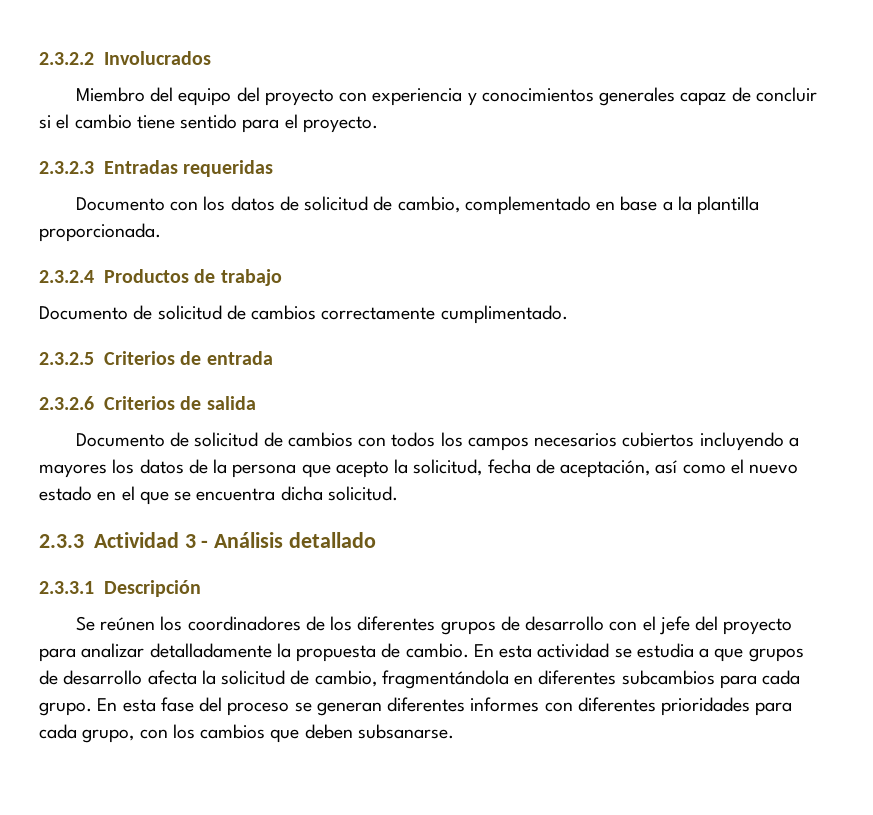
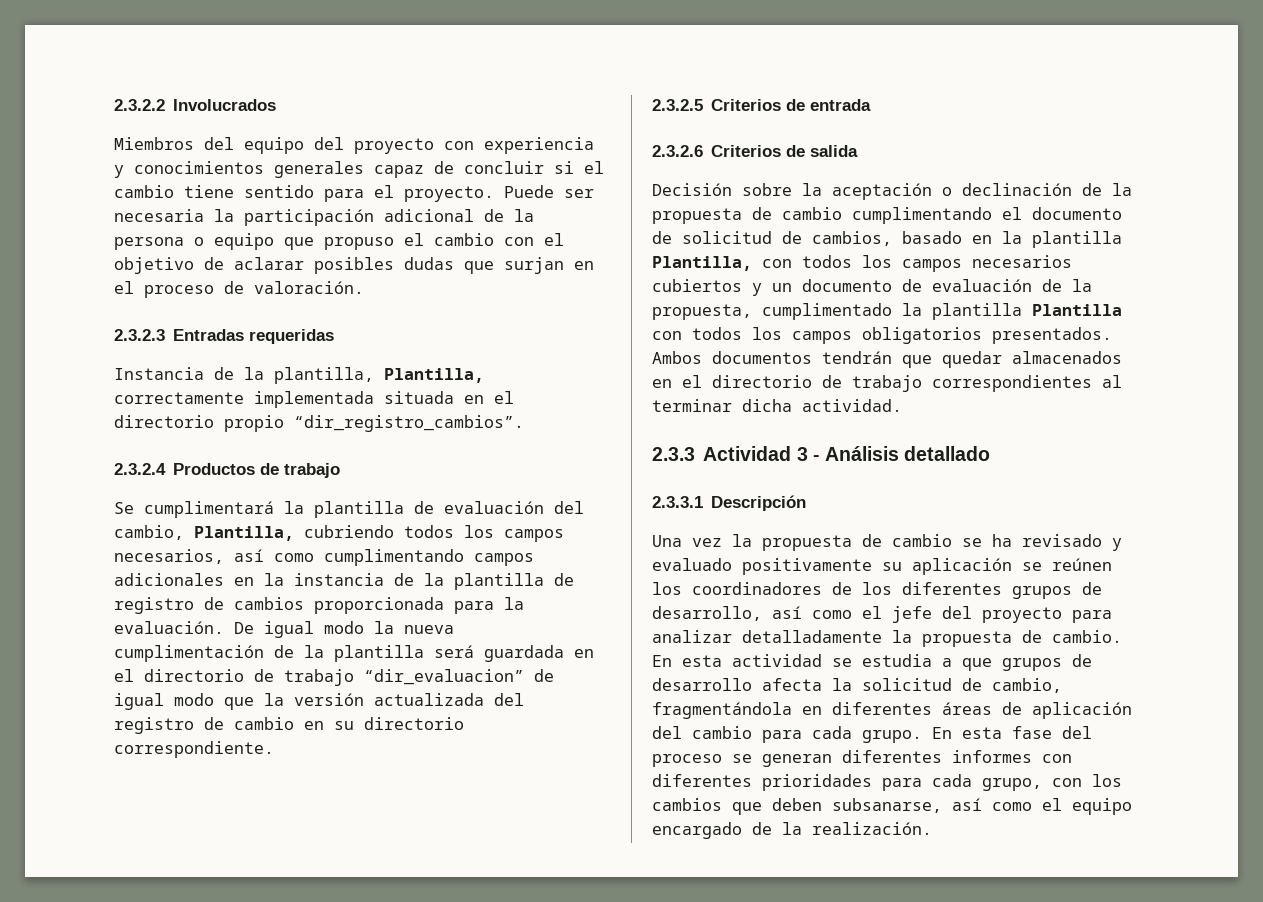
[75,87,145,102] Miembro -> [114,137,194,150] Miembros
[39,160,274,177] [75,196,760,215] [39,223,161,242] [39,269,282,286] [39,305,568,324] // 2.3.2.3 Entradas requeridas // Documento con los datos de solicitud de cambio, complementado en base a la plantilla proporcionada. // 2.3.2.4 Productos de trabajo // Documento de solicitud de cambios correctamente cumplimentado. -> [504,185,594,198] [114,209,534,226] [114,233,564,250] [114,257,594,274] [114,281,364,298] [114,329,335,344] [114,367,484,384] [114,391,514,408] [114,415,524,432] [114,463,341,478] [114,501,584,518] [114,525,564,542] [114,549,534,566] [114,573,574,590] [114,597,524,614] [114,621,454,638] [114,645,594,662] [114,669,554,686] [114,693,524,710] [114,717,464,734] [114,741,274,758] Puede ser necesaria la participación adicional de la persona o equipo que propuso el cambio con el objetivo de aclarar posibles dudas que surjan en el proceso de valoración. // 2.3.2.3 Entradas requeridas // Instancia de la plantilla, Plantilla, correctamente implementada situada en el directorio propio “dir_registro_cambios”. // 2.3.2.4 Productos de trabajo // Se cumplimentará la plantilla de evaluación del cambio, Plantilla, cubriendo todos los campos necesarios, así como cumplimentando campos adicionales en la instancia de la plantilla de registro de cambios proporcionada para la evaluación. De igual modo la nueva cumplimentación de la plantilla será guardada en el directorio de trabajo “dir_evaluacion” de igual modo que la versión actualizada del registro de cambio en su directorio correspondiente.
[75,432,353,447] Documento de solicitud de cambios -> [652,183,1132,200] [652,207,1122,224] [652,231,1122,248] [652,256,752,271] Decisión sobre la aceptación o declinación de la propuesta de cambio cumplimentando el documento de solicitud de cambios, basado en la plantilla Plantilla,
[699,432,799,451] [39,459,799,478] [39,486,398,505] incluyendo a mayores los datos de la persona que acepto la solicitud, fecha de aceptación, así como el nuevo estado en el que se encuentra dicha solicitud. -> [752,279,1092,296] [652,303,1122,320] [652,327,1112,344] [652,351,1122,368] [652,375,1122,392] [652,399,902,412] y un documento de evaluación de la propuesta, cumplimentado la plantilla Plantilla con todos los campos obligatorios presentados. Ambos documentos tendrán que quedar almacenados en el directorio de trabajo correspondientes al terminar dicha actividad.
[75,616,95,631] Se -> [652,534,1122,551] [652,558,1042,575] Una vez la propuesta de cambio se ha revisado y evaluado positivamente su aplicación se
[525,616,638,631] desarrollo con -> [652,606,852,621] desarrollo, así como
[621,670,715,685] subcambios -> [942,702,1132,719] [652,726,752,739] áreas de aplicación del cambio
[357,724,454,739] subsanarse. -> [832,798,1132,815] [652,822,932,839] subsanarse, así como el equipo encargado de la realización.

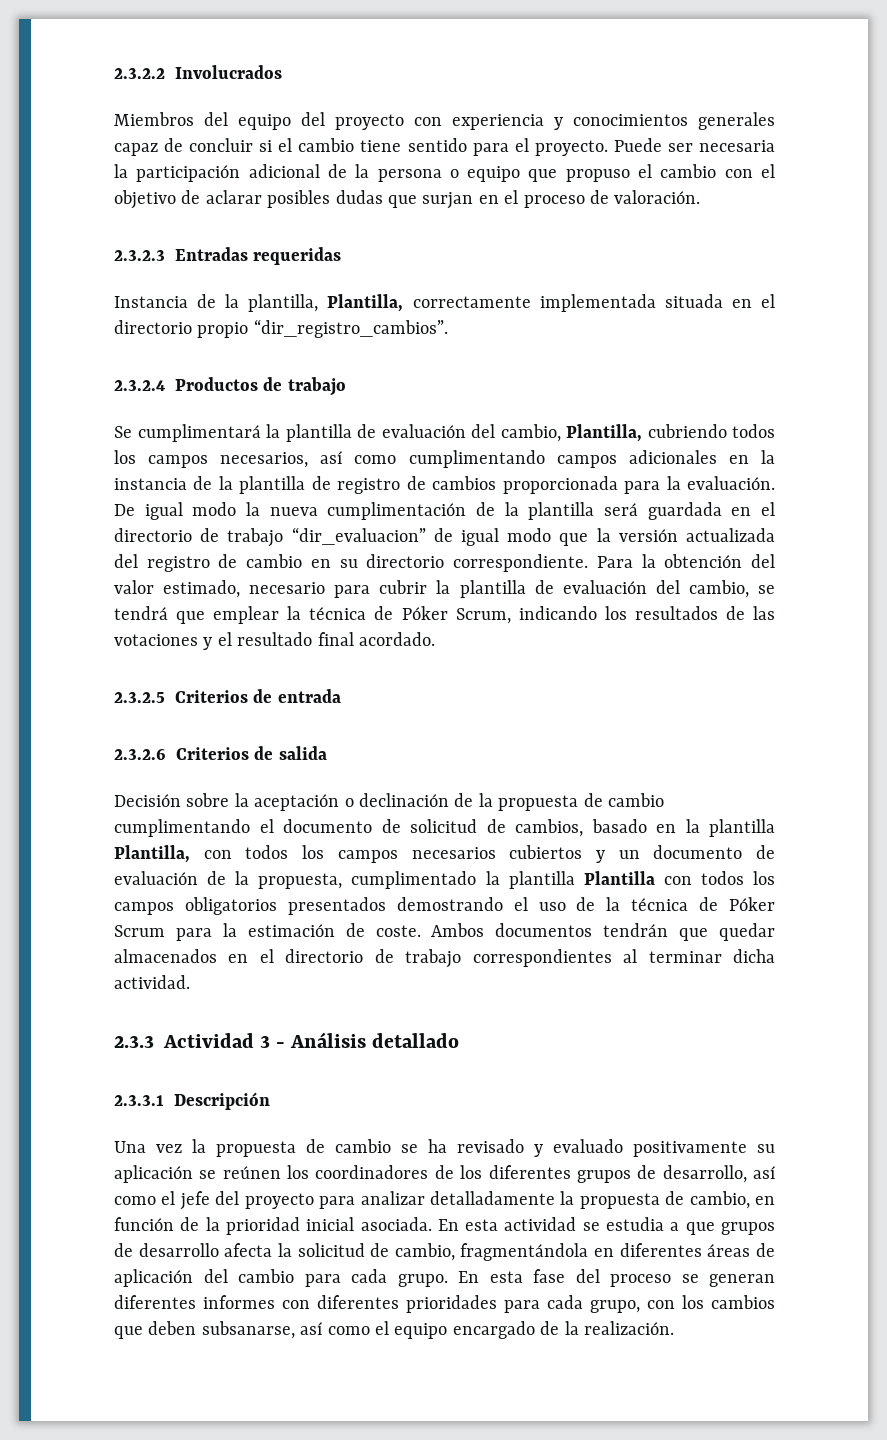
(274, 749) none -> [596,554,776,568] [114,580,776,598] [114,606,776,624] [114,632,435,650] Para la obtención del valor estimado, necesario para cubrir la plantilla de evaluación del cambio, se tendrá que emplear la técnica de Póker Scrum, indicando los resultados de las votaciones y el resultado final acordado.
[992,327,1112,344] presentados. -> [287,897,775,915] [114,923,421,941] presentados demostrando el uso de la técnica de Póker Scrum para la estimación de coste.
[1052,630,1122,643] cambio. -> [689,1191,775,1209] [114,1217,432,1235] cambio, en función de la prioridad inicial asociada.

